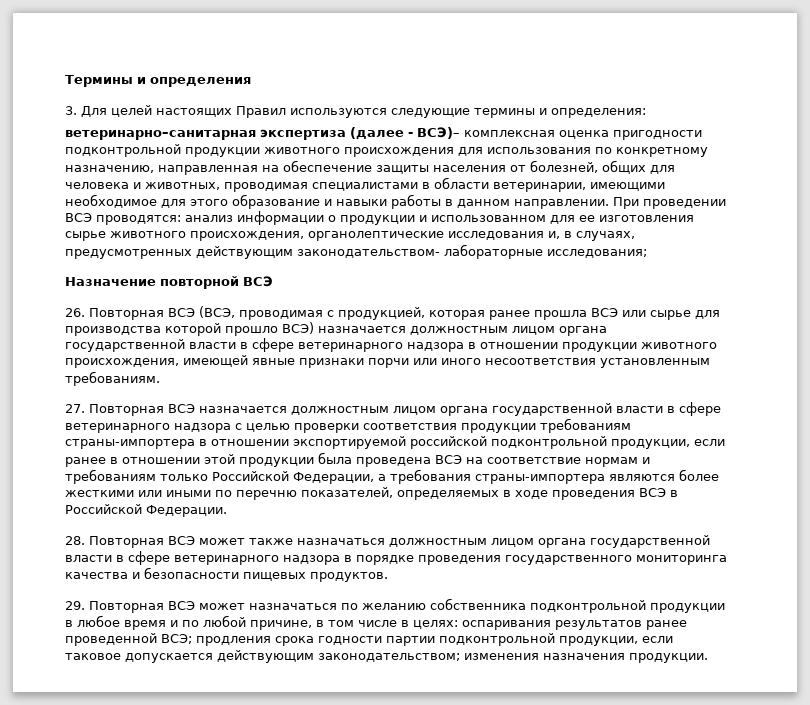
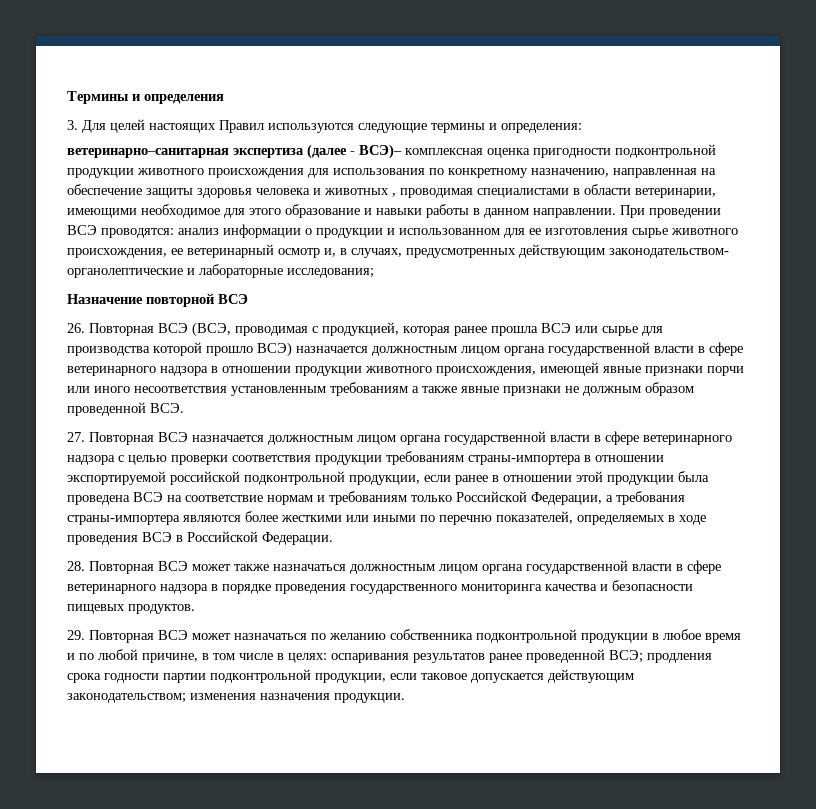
[433,160,675,174] [65,182,220,190] населения от болезней, общих для человека и животных, -> [197,188,396,198] здоровья человека и животных ,
[308,231,544,241] органолептические исследования -> [171,244,320,258] ее ветеринарный осмотр
(440, 253) none -> [67,268,195,278] органолептические и
[65,371,160,386] требованиям. -> [330,382,694,396] [67,402,184,416] требованиям а также явные признаки не должным образом проведенной ВСЭ.

